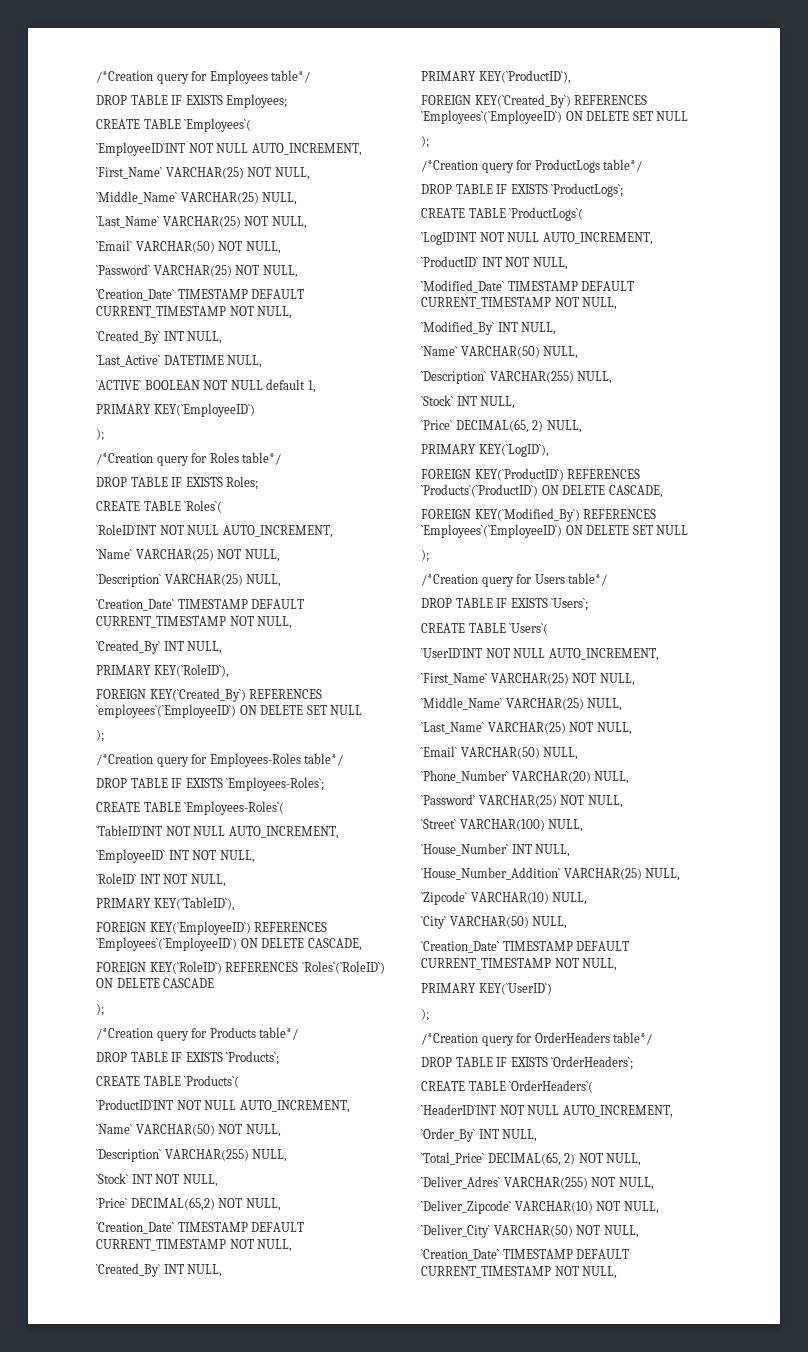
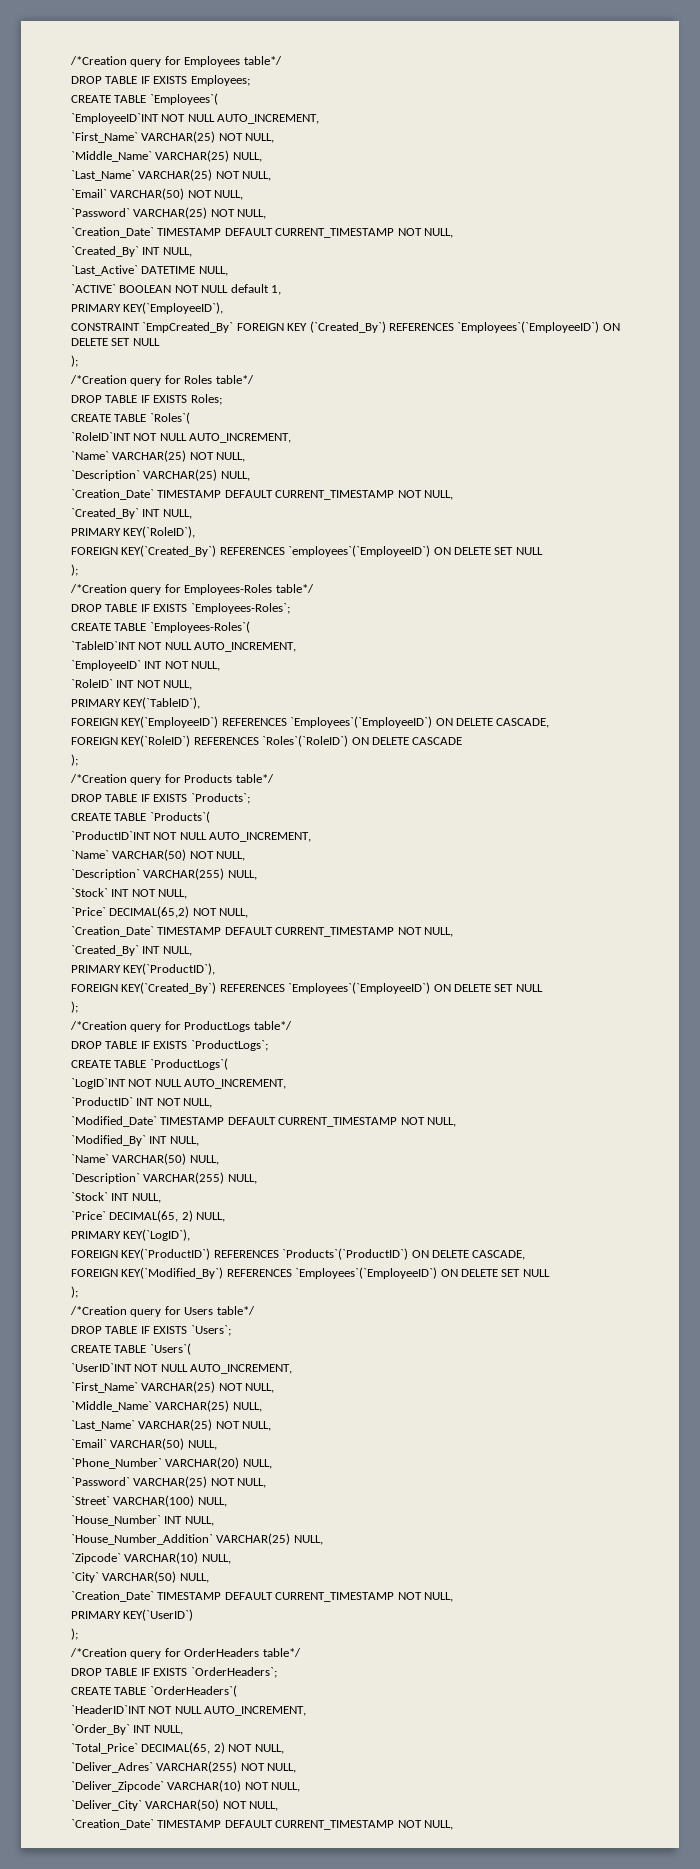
[153,403,255,417] KEY(`EmployeeID`) -> [123,302,224,314] [71,321,620,333] [71,338,160,346] KEY(`EmployeeID`), // CONSTRAINT `EmpCreated_By` FOREIGN KEY (`Created_By`) REFERENCES `Employees`(`EmployeeID`) ON DELETE SET NULL

